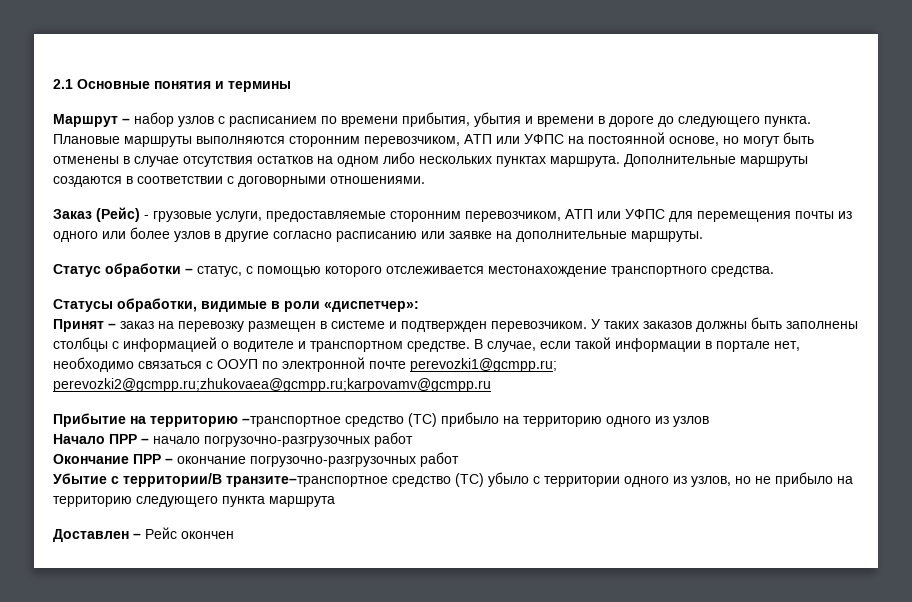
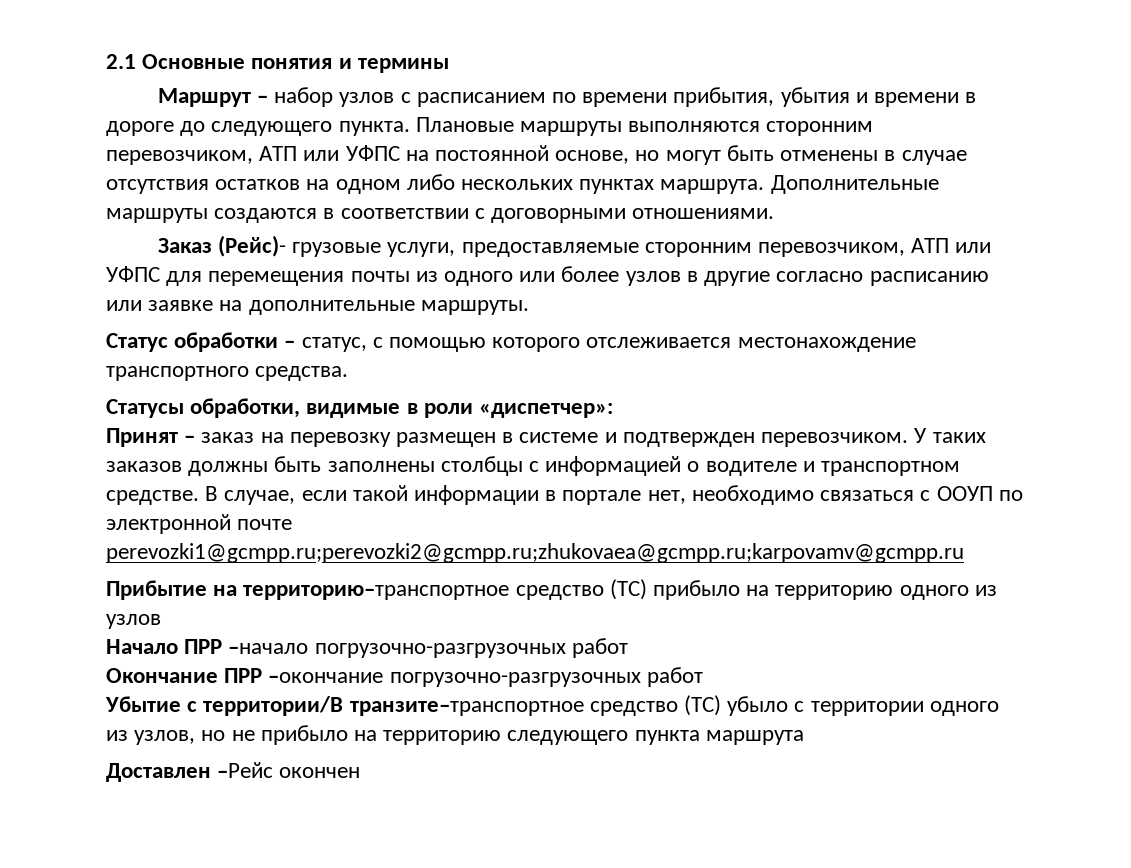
[96,207,149,222] (Рейс) - -> [217,235,286,257] (Рейс)-
[410,358,557,372] [53,378,491,392] perevozki1@gcmpp.ru; perevozki2@gcmpp.ru;zhukovaea@gcmpp.ru;karpovamv@gcmpp.ru -> [106,543,964,563] perevozki1@gcmpp.ru;perevozki2@gcmpp.ru;zhukovaea@gcmpp.ru;karpovamv@gcmpp.ru
[150,416,341,427] территорию –транспортное -> [243,585,510,600] территорию–транспортное
[141,436,200,444] – начало -> [228,643,309,654] –начало
[165,456,246,464] – окончание -> [268,672,384,683] –окончание
[133,527,177,539] – Рейс -> [217,762,274,778] –Рейс

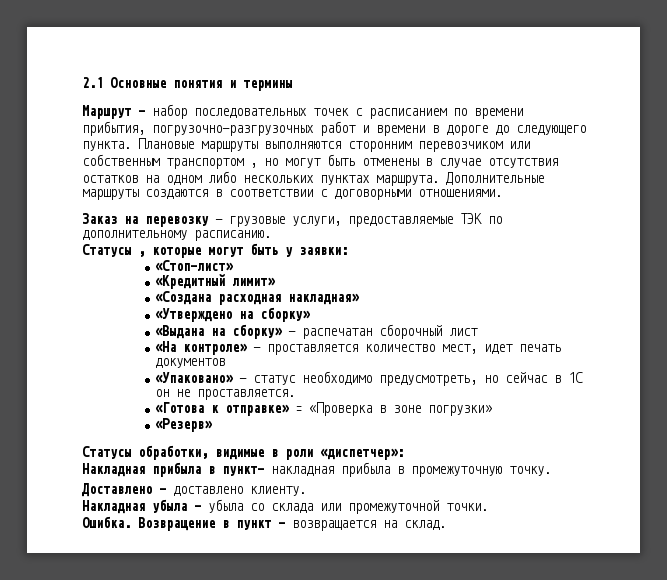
[339,92,395,107] узлов -> [194,108,349,118] последовательных точек
[780,87,850,107] убытия -> [152,121,356,136] погрузочно-разгрузочных работ
[106,145,630,165] перевозчиком, АТП или УФПС на постоянной основе, -> [418,141,530,152] [82,154,257,169] перевозчиком или собственным транспортом ,
[217,235,992,257] [106,266,989,286] [106,300,529,315] [106,332,916,352] [106,366,349,381] (Рейс)- грузовые услуги, предоставляемые сторонним перевозчиком, АТП или УФПС для перемещения почты из одного или более узлов в другие согласно расписанию или заявке на дополнительные маршруты. // Статус обработки – статус, с помощью которого отслеживается местонахождение транспортного средства. -> [124,213,502,227] [82,230,271,241] [82,243,348,258] [155,260,234,271] [155,274,276,289] [155,291,360,305] [155,307,311,322] [155,324,479,339] [155,341,562,355] [155,358,226,368] [155,371,584,386] [155,389,296,400] [155,402,493,416] [155,418,213,432] на перевозку - грузовые услуги, предоставляемые ТЭК по дополнительному расписанию. // Статусы , которые могут быть у заявки: // «Стоп-лист» // «Кредитный лимит» // «Создана расходная накладная» // «Утверждено на сборку» // «Выдана на сборку» - распечатан сборочный лист // «На контроле» - проставляется количество мест, идет печать документов // «Упаковано» - статус необходимо предусмотреть, но сейчас в 1С он не проставляется. // «Готова к отправке» = «Проверка в зоне погрузки» // «Резерв»
[106,428,986,447] [106,456,961,476] [106,485,1023,505] [106,514,293,534] [106,543,964,563] [106,579,997,600] [106,614,161,629] [106,638,628,658] [106,667,703,687] [105,695,999,716] [106,725,804,745] [106,762,361,782] Принят – заказ на перевозку размещен в системе и подтвержден перевозчиком. У таких заказов должны быть заполнены столбцы с информацией о водителе и транспортном средстве. В случае, если такой информации в портале нет, необходимо связаться с ООУП по электронной почте perevozki1@gcmpp.ru;perevozki2@gcmpp.ru;zhukovaea@gcmpp.ru;karpovamv@gcmpp.ru // Прибытие на территорию–транспортное средство (ТС) прибыло на территорию одного из узлов // Начало ПРР –начало погрузочно-разгрузочных работ // Окончание ПРР –окончание погрузочно-разгрузочных работ // Убытие с территории/В транзите–транспортное средство (ТС) убыло с территории одного из узлов, но не прибыло на территорию следующего пункта маршрута // Доставлен –Рейс окончен -> [82,462,551,477] [82,483,306,497] [82,499,488,514] [82,516,446,531] Накладная прибыла в пункт- накладная прибыла в промежуточную точку. // Доставлено - доставлено клиенту. // Накладная убыла - убыла со склада или промежуточной точки. // Ошибка. Возвращение в пункт - возвращается на склад.

